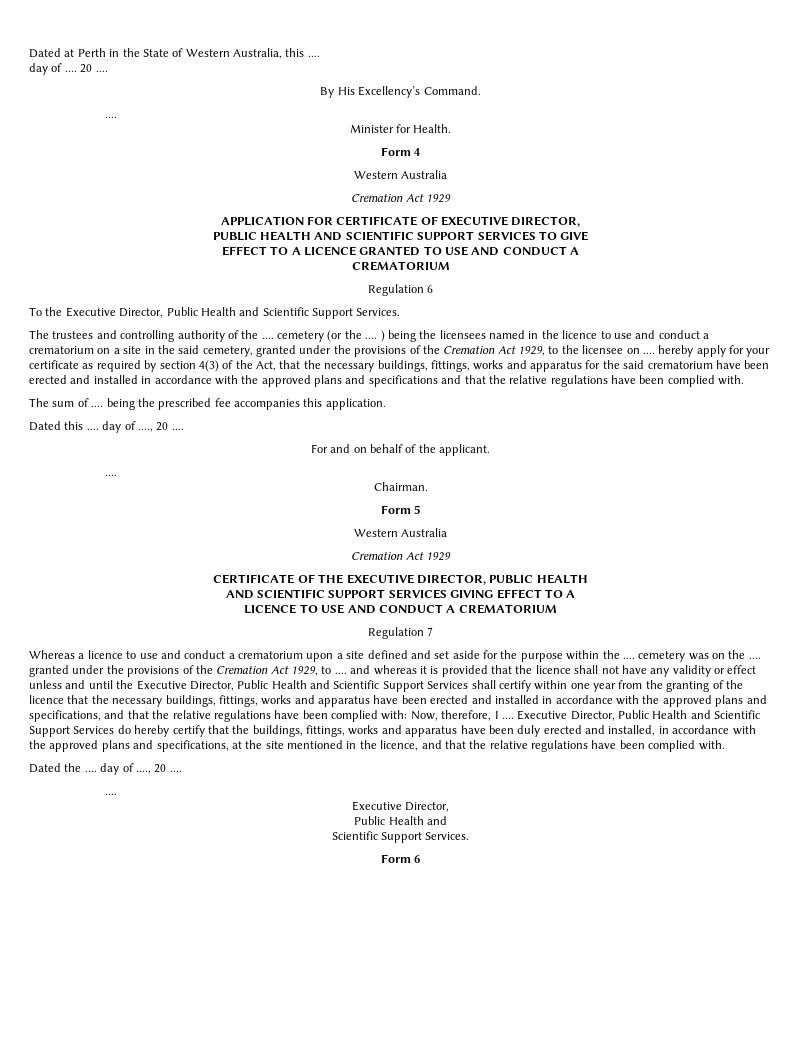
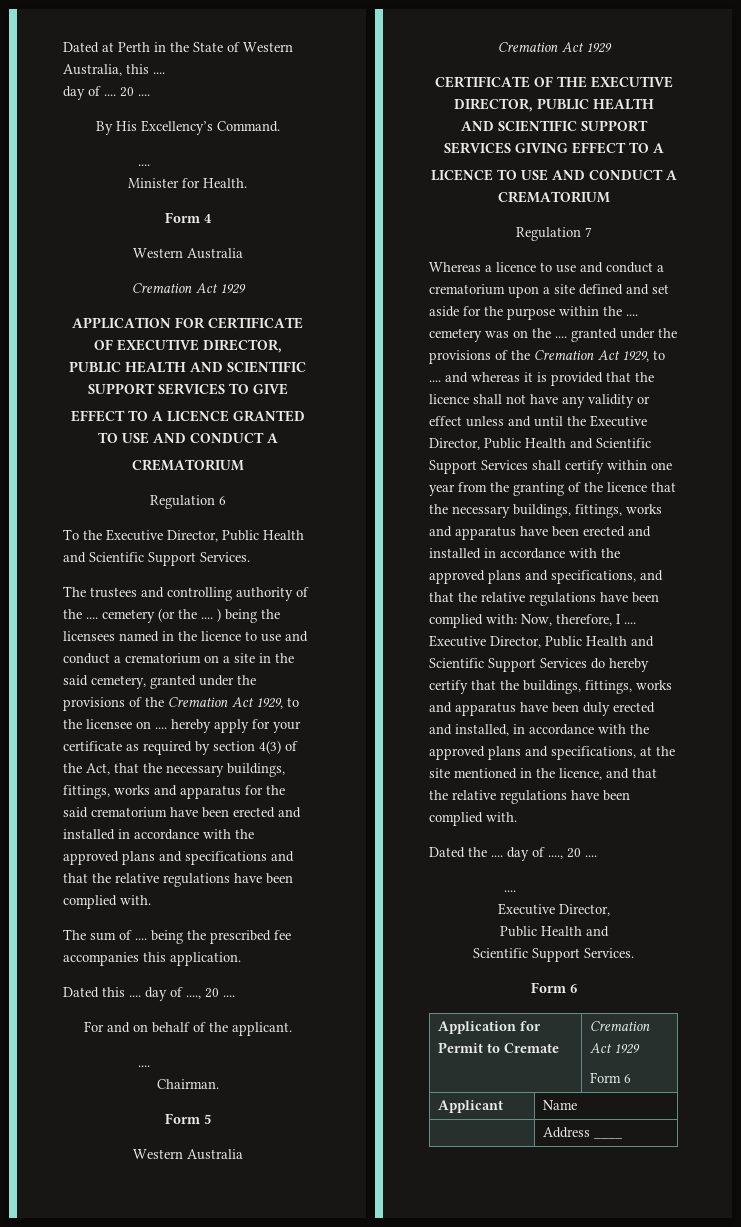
(421, 859) none -> [437,1021,541,1034] [437,1042,559,1053] [589,1021,650,1031] [589,1043,640,1054] [589,1072,631,1083] [437,1100,503,1113] [542,1100,577,1110] [542,1127,623,1139] // Application for Permit to Cremate | Cremation Act 1929 // Form 6 // Applicant | Name // | Address ____

